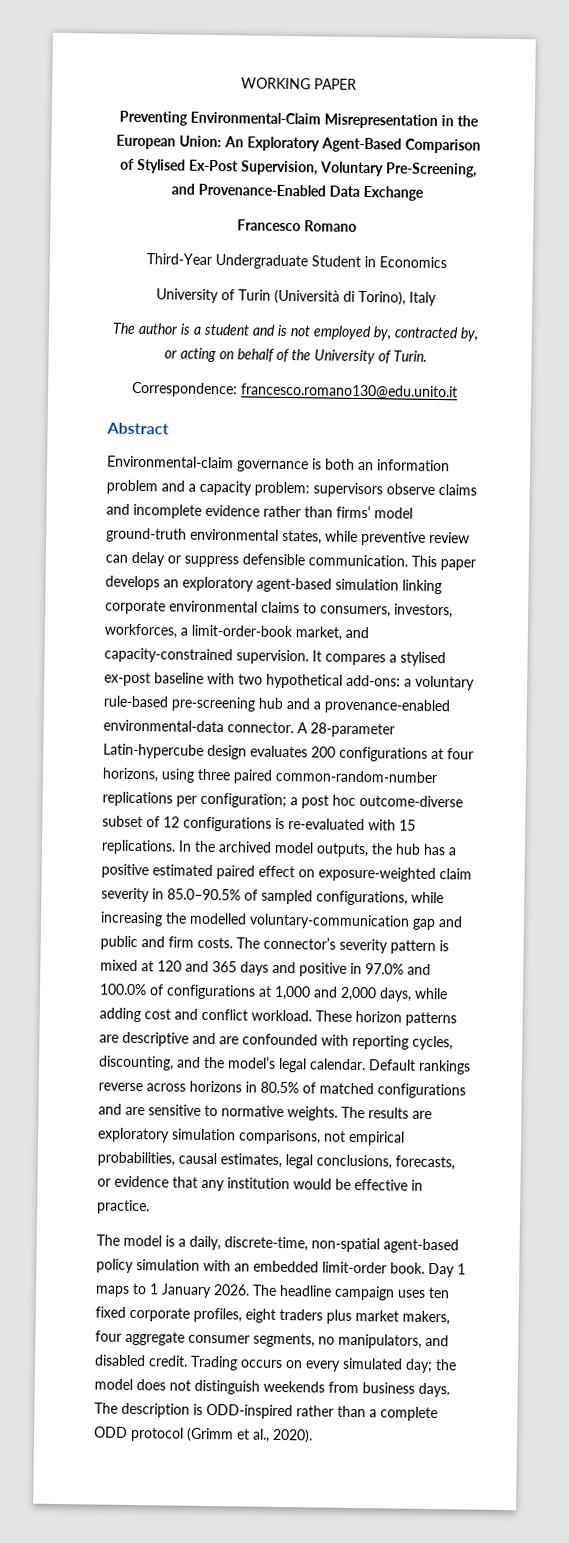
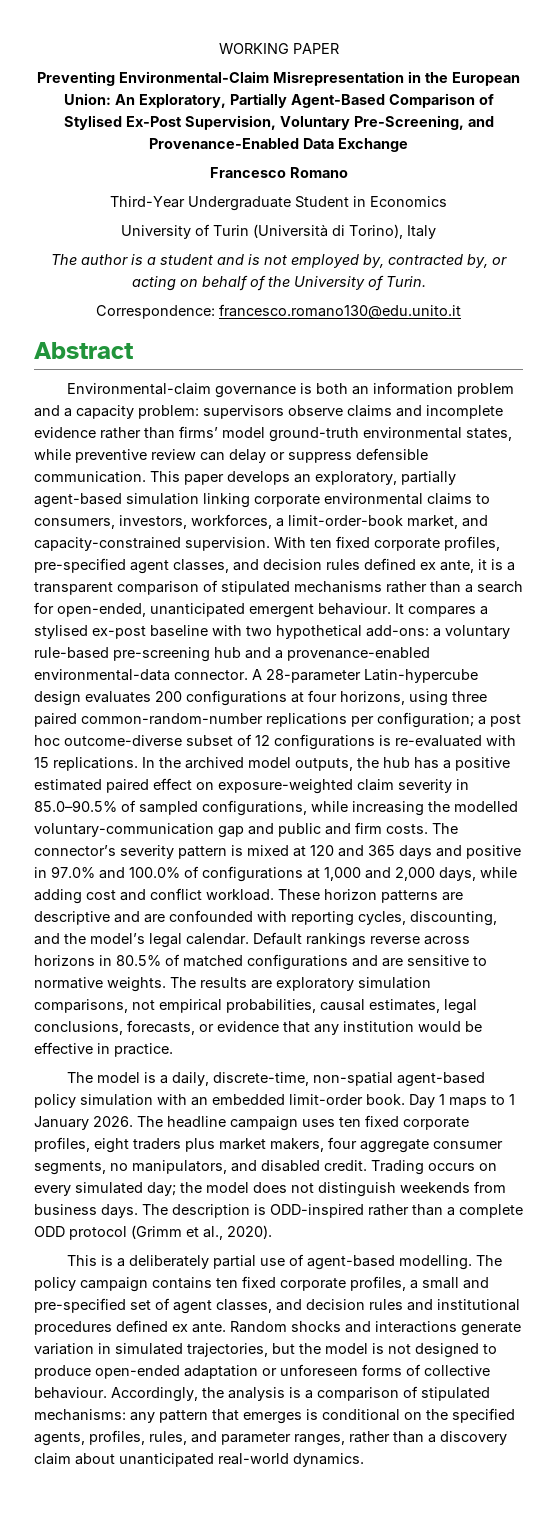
[246,136,320,152] Exploratory -> [138,93,287,108] Exploratory, Partially
[182,576,254,592] exploratory -> [315,471,456,485] exploratory, partially
(309, 657) none -> [274,536,500,551] [34,558,515,574] [34,580,523,595] [34,602,391,618] With ten fixed corporate profiles, pre-specified agent classes, and decision rules defined ex ante, it is a transparent comparison of stipulated mechanisms rather than a search for open-ended, unanticipated emergent behaviour.
(313, 1436) none -> [67,1254,503,1270] [34,1276,489,1292] [34,1298,520,1314] [34,1320,521,1336] [34,1343,497,1358] [34,1364,490,1379] [34,1386,490,1402] [34,1408,515,1424] [34,1430,507,1446] [34,1453,364,1467] // This is a deliberately partial use of agent-based modelling. The policy campaign contains ten fixed corporate profiles, a small and pre-specified set of agent classes, and decision rules and institutional procedures defined ex ante. Random shocks and interactions generate variation in simulated trajectories, but the model is not designed to produce open-ended adaptation or unforeseen forms of collective behaviour. Accordingly, the analysis is a comparison of stipulated mechanisms: any pattern that emerges is conditional on the specified agents, profiles, rules, and parameter ranges, rather than a discovery claim about unanticipated real-world dynamics.

